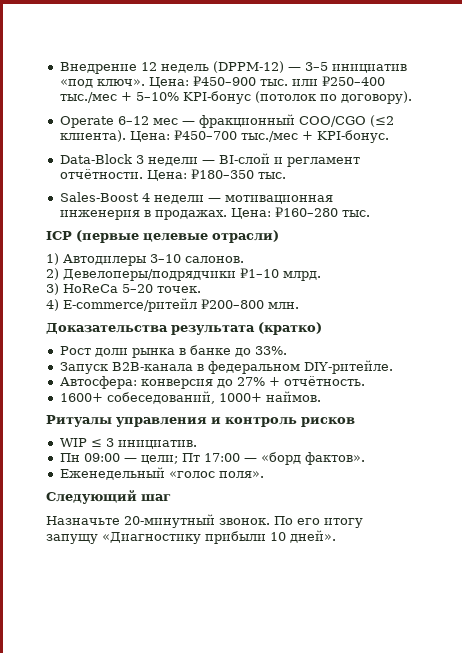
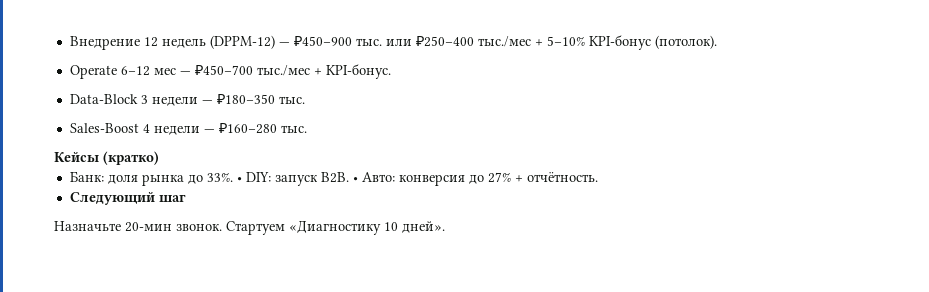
[304,62,407,73] [59,77,189,88] 3–5 инициатив «под ключ». Цена: -> (290, 44) none
[254,91,412,104] (потолок по договору). -> [654,35,717,49] (потолок).
[198,114,394,128] [59,130,170,142] фракционный COO/CGO (≤2 клиента). Цена: -> (191, 73) none
[218,153,360,167] [59,169,187,181] BI-слой и регламент отчётности. Цена: -> (213, 102) none
[224,195,333,204] [59,207,370,220] [46,230,279,243] [46,253,244,266] [46,268,321,281] [46,283,201,295] [46,298,299,312] [46,322,322,335] [59,345,287,358] [59,360,393,374] [59,376,137,389] мотивационная инженерия в продажах. Цена: ₽160–280 тыс. // ICP (первые целевые отрасли) // 1) Автодилеры 3–10 салонов. // 2) Девелоперы/подрядчики ₽1–10 млрд. // 3) HoReCa 5–20 точек. // 4) E-commerce/ритейл ₽200–800 млн. // Доказательства результата (кратко) // Рост доли рынка в банке до 33%. // Запуск B2B-канала в федеральном DIY-ритейле. // Автосфера: -> [218,123,307,134] [54,151,159,165] [69,171,395,186] ₽160–280 тыс. // Кейсы (кратко) // Банк: доля рынка до 33%. • DIY: запуск B2B. • Авто:
[59,391,321,404] [46,415,355,427] [59,438,197,449] [59,452,365,465] [59,467,264,480] [46,490,171,504] [46,514,363,528] [46,531,266,544] 1600+ собеседований, 1000+ наймов. // Ритуалы управления и контроль рисков // WIP ≤ 3 инициатив. // Пн 09:00 — цели; Пт 17:00 — «борд фактов». // Еженедельный «голос поля». // Следующий шаг // Назначьте 20-минутный звонок. По его итогу запущу «Диагностику прибыли -> [69,191,186,205] [54,220,381,235] Следующий шаг // Назначьте 20‑мин звонок. Стартуем «Диагностику

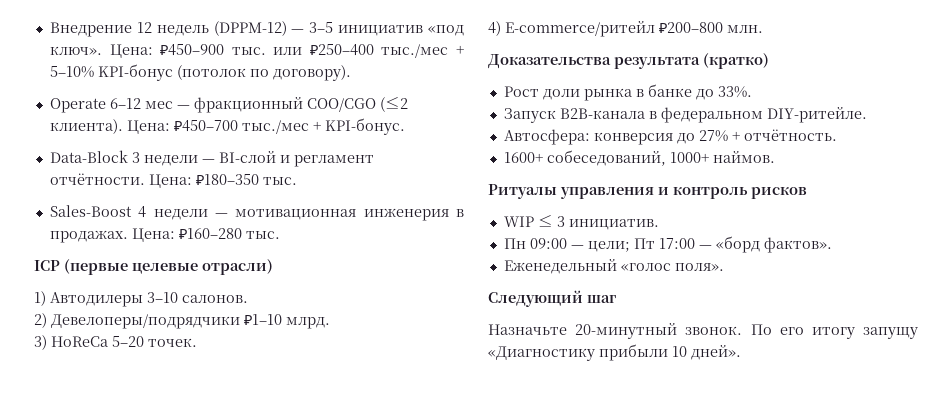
(290, 44) none -> [309,22,464,36] [49,44,153,58] 3–5 инициатив «под ключ». Цена:
[654,35,717,49] (потолок). -> [176,65,351,81] (потолок по договору).
(191, 73) none -> [193,97,408,113] [49,119,170,134] фракционный COO/CGO (≤2 клиента). Цена:
(213, 102) none -> [218,151,374,167] [49,173,192,188] BI-слой и регламент отчётности. Цена:
[218,123,307,134] [54,151,159,165] [69,171,395,186] ₽160–280 тыс. // Кейсы (кратко) // Банк: доля рынка до 33%. • DIY: запуск B2B. • Авто: -> [235,208,464,221] [49,228,280,243] [34,259,273,275] [34,291,248,307] [34,313,330,329] [34,335,197,350] [488,21,763,37] [488,53,769,69] [503,84,752,101] [503,107,867,123] [503,129,590,145] мотивационная инженерия в продажах. Цена: ₽160–280 тыс. // ICP (первые целевые отрасли) // 1) Автодилеры 3–10 салонов. // 2) Девелоперы/подрядчики ₽1–10 млрд. // 3) HoReCa 5–20 точек. // 4) E-commerce/ритейл ₽200–800 млн. // Доказательства результата (кратко) // Рост доли рынка в банке до 33%. // Запуск B2B-канала в федеральном DIY-ритейле. // Автосфера:
[69,191,186,205] [54,220,381,235] Следующий шаг // Назначьте 20‑мин звонок. Стартуем «Диагностику -> [503,150,775,166] [488,184,807,199] [503,215,659,230] [503,236,832,253] [503,259,724,274] [488,290,616,307] [488,323,918,339] [488,344,668,361] 1600+ собеседований, 1000+ наймов. // Ритуалы управления и контроль рисков // WIP ≤ 3 инициатив. // Пн 09:00 — цели; Пт 17:00 — «борд фактов». // Еженедельный «голос поля». // Следующий шаг // Назначьте 20-минутный звонок. По его итогу запущу «Диагностику прибыли

